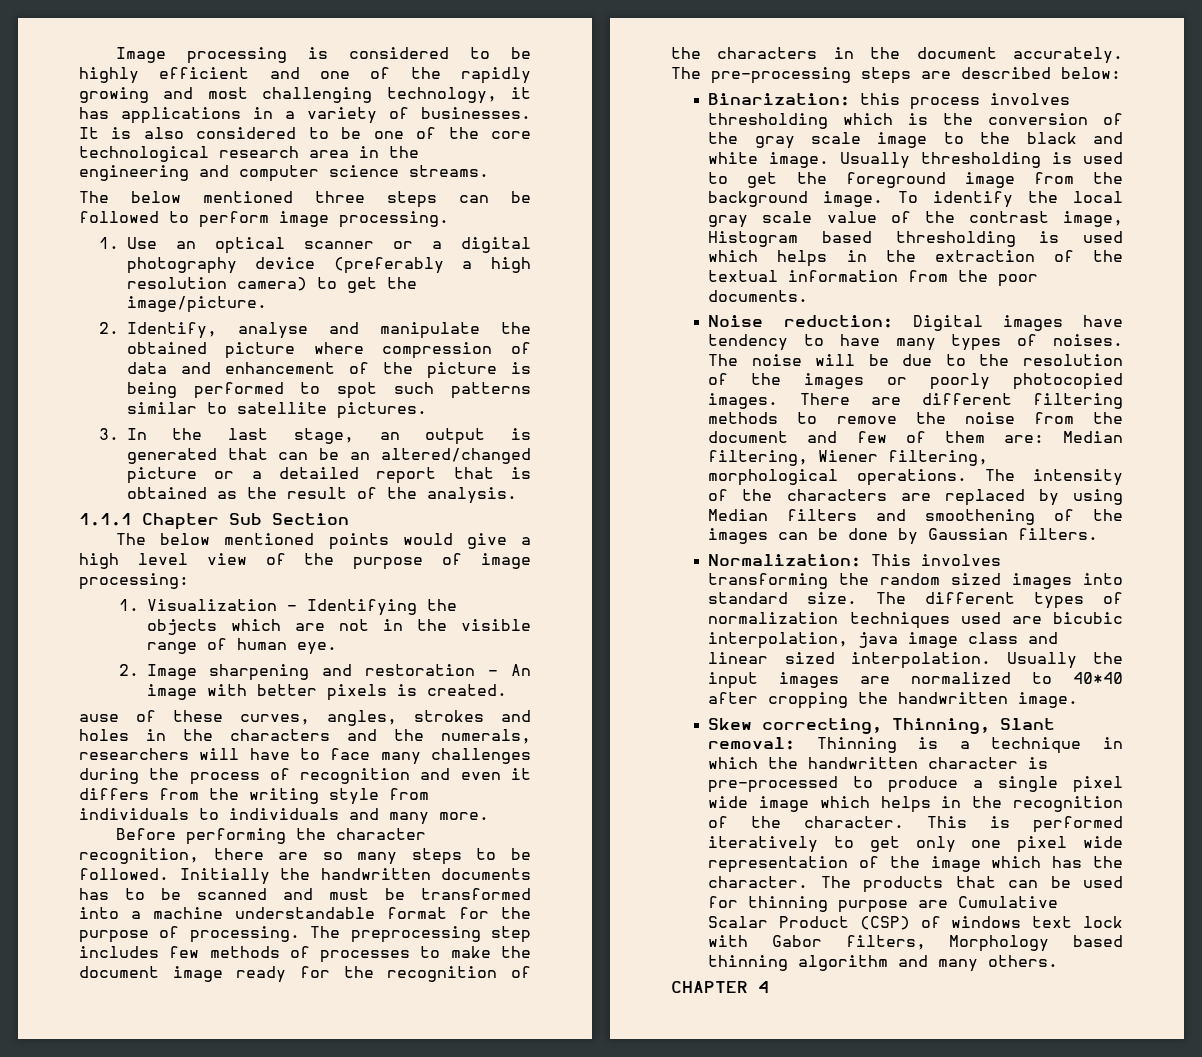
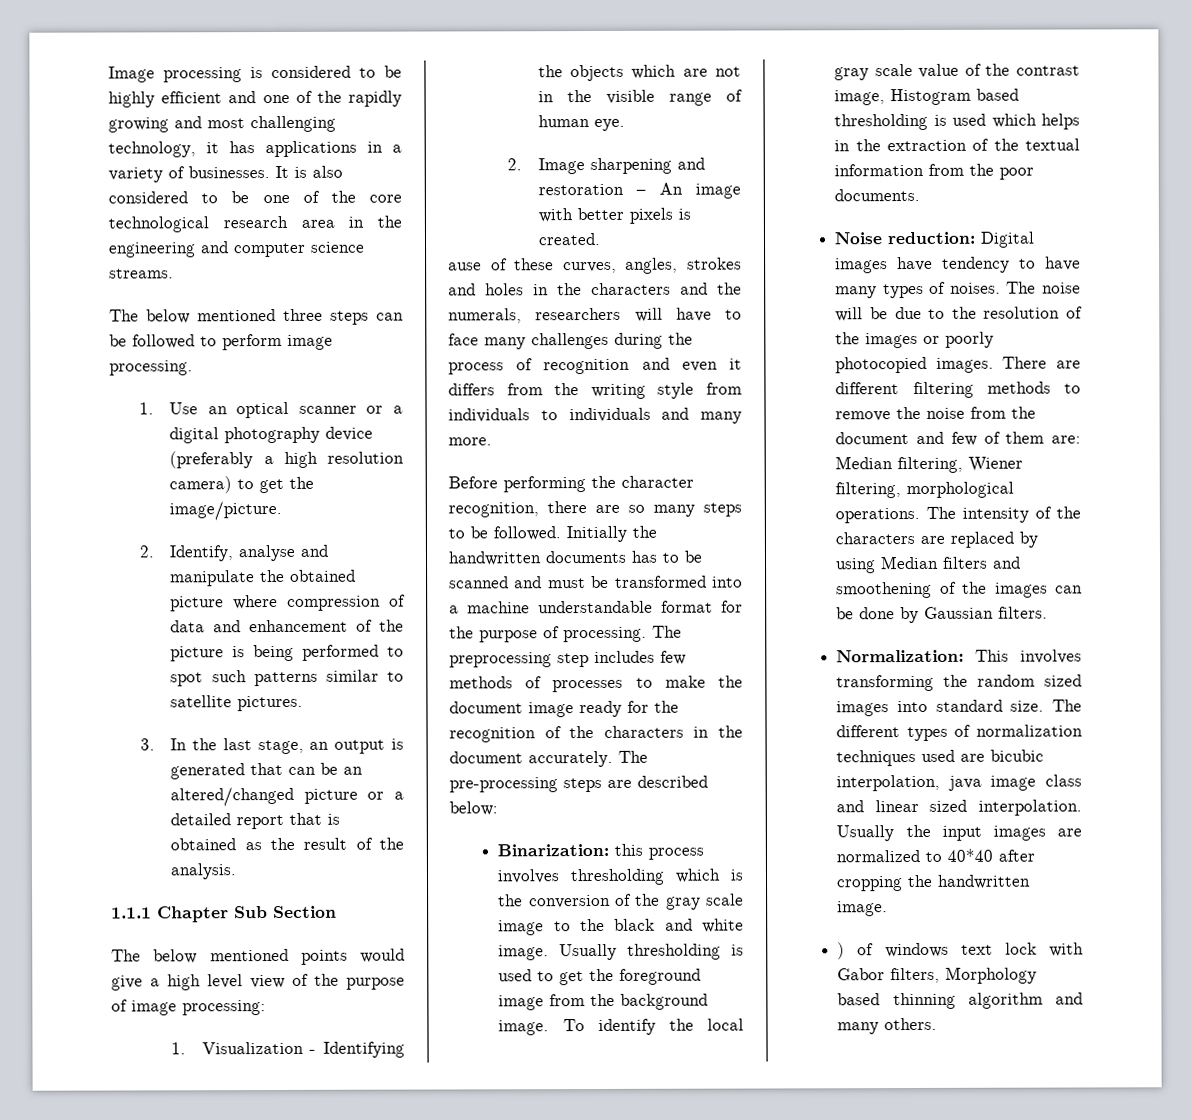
[708,718,1056,734] [708,737,1123,754] [708,757,1049,769] [708,776,1123,793] [708,796,1123,813] [708,816,1123,833] [708,836,1123,853] [708,856,1123,873] [708,876,1123,893] [708,896,1059,913] [708,916,910,930] Skew correcting, Thinning, Slant removal: Thinning is a technique in which the handwritten character is pre-processed to produce a single pixel wide image which helps in the recognition of the character. This is performed iteratively to get only one pixel wide representation of the image which has the character. The products that can be used for thinning purpose are Cumulative Scalar Product (CSP) -> [837,942,846,960] )
[671,981,769,993] // CHAPTER 4 -> (938, 1024) none

